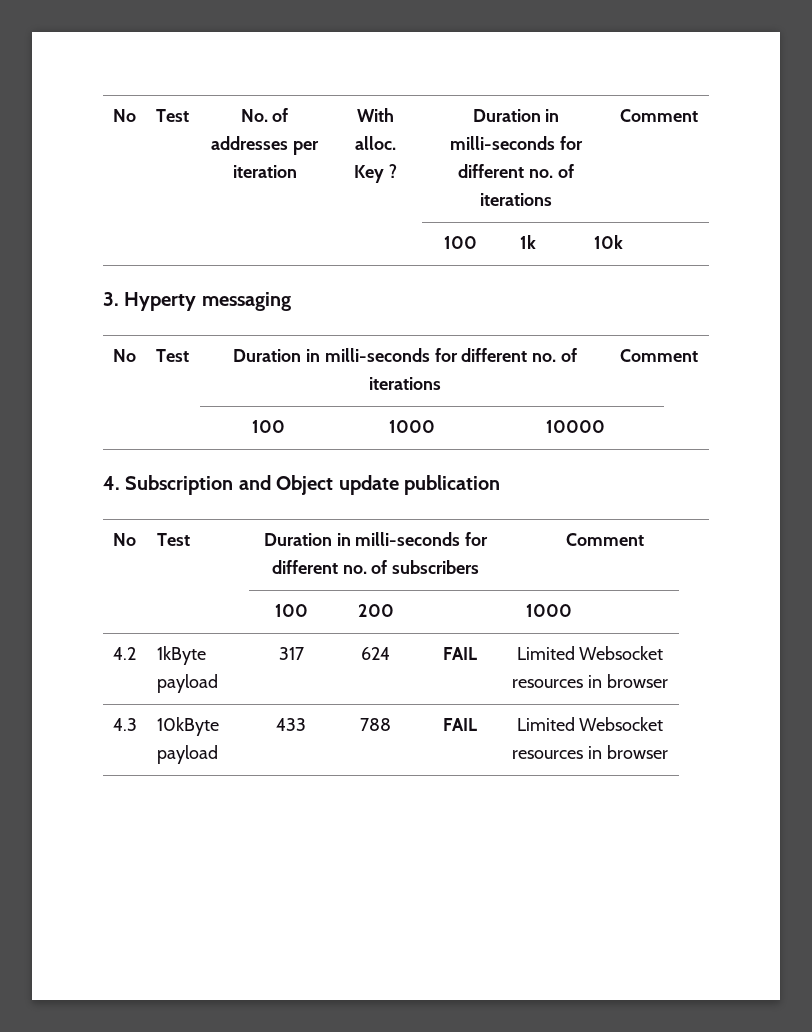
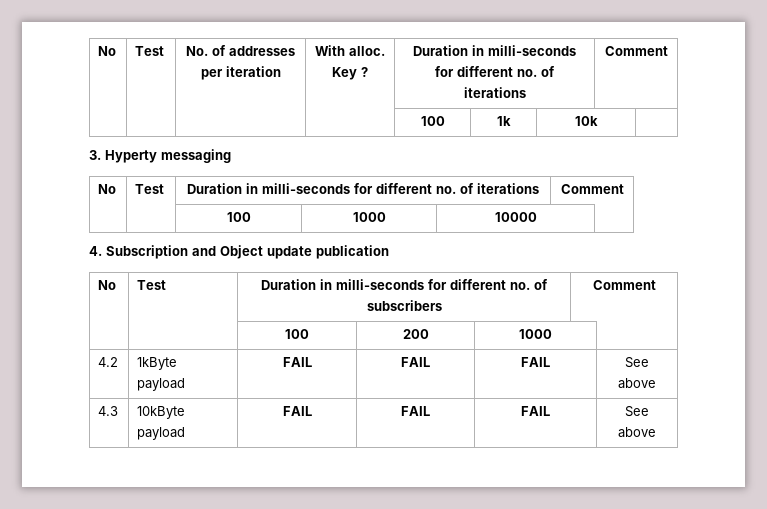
[278,647,304,660] [361,647,390,660] [443,647,478,660] [516,646,664,660] [512,674,668,688] 317 | 624 | FAIL | Limited Websocket resources in browser -> [282,357,312,367] [401,357,430,367] [521,357,550,367] [625,357,649,368] [618,378,656,389] FAIL | FAIL | FAIL | See above
[276,718,306,731] [360,718,391,731] [443,718,478,731] [516,717,664,731] [512,745,668,759] 433 | 788 | FAIL | Limited Websocket resources in browser -> [282,406,312,416] [401,406,430,416] [521,406,550,416] [625,406,649,417] [618,427,656,438] FAIL | FAIL | FAIL | See above

